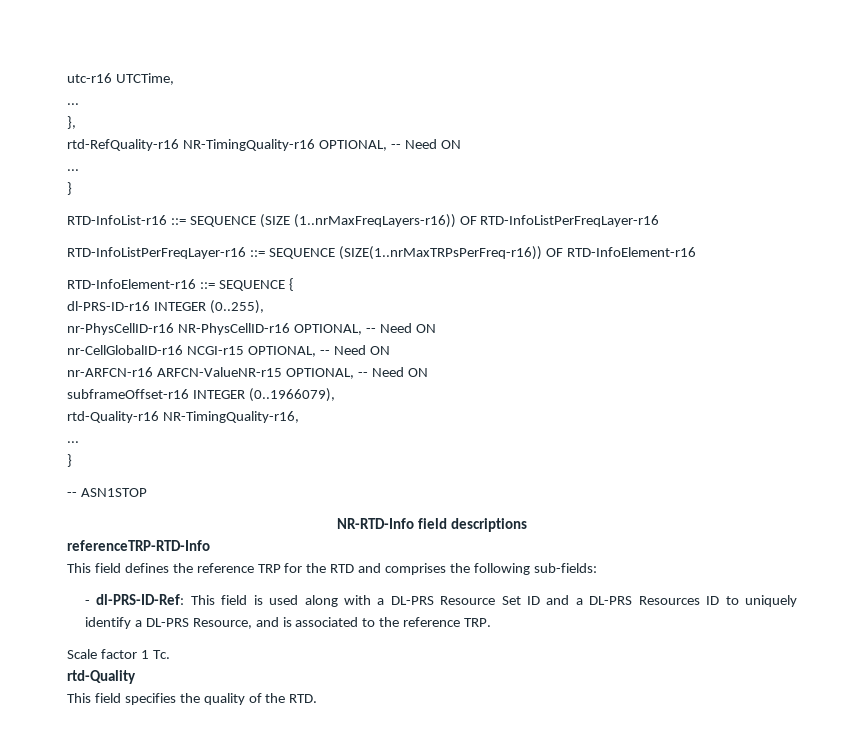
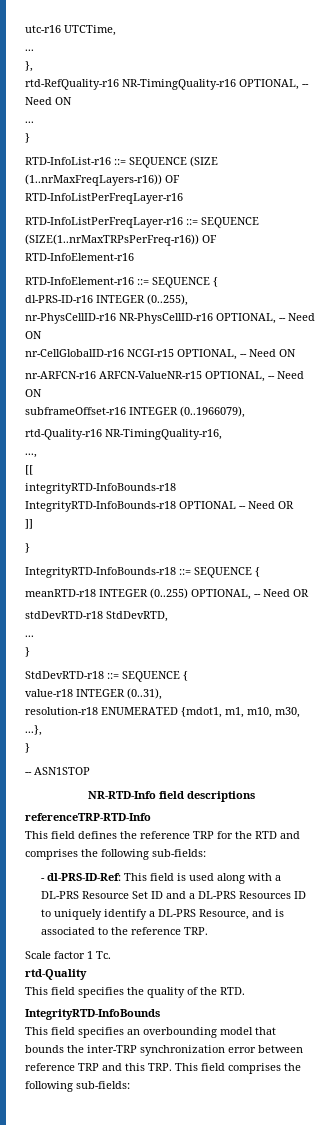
[67,441,79,443] ... -> [25,453,37,458] [25,465,33,475] [25,483,176,494] [25,501,294,512] [25,519,33,529] [25,543,30,553] [25,567,260,578] [25,588,309,600] [25,611,168,622] [25,635,34,637] [25,647,30,657] [25,671,188,682] [25,688,162,700] [25,707,300,718] [25,725,42,736] ..., // [[ // integrityRTD-InfoBounds-r18 IntegrityRTD-InfoBounds-r18 OPTIONAL -- Need OR // ]] // } // IntegrityRTD-InfoBounds-r18 ::= SEQUENCE { // meanRTD-r18 INTEGER (0..255) OPTIONAL, -- Need OR // stdDevRTD-r18 StdDevRTD, // ... // } // StdDevRTD-r18 ::= SEQUENCE { // value-r18 INTEGER (0..31), // resolution-r18 ENUMERATED {mdot1, m1, m10, m30, ...},
(318, 698) none -> [25,1009,160,1020] [25,1027,276,1038] [25,1045,303,1056] [25,1063,301,1074] [25,1081,130,1092] // IntegrityRTD-InfoBounds // This field specifies an overbounding model that bounds the inter-TRP synchronization error between reference TRP and this TRP. This field comprises the following sub-fields:

